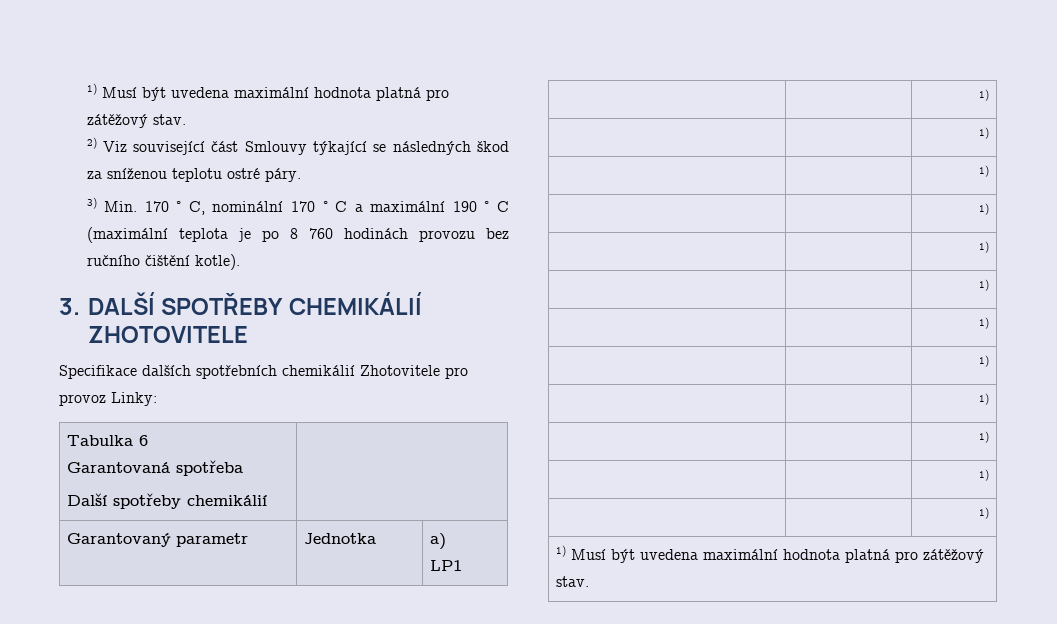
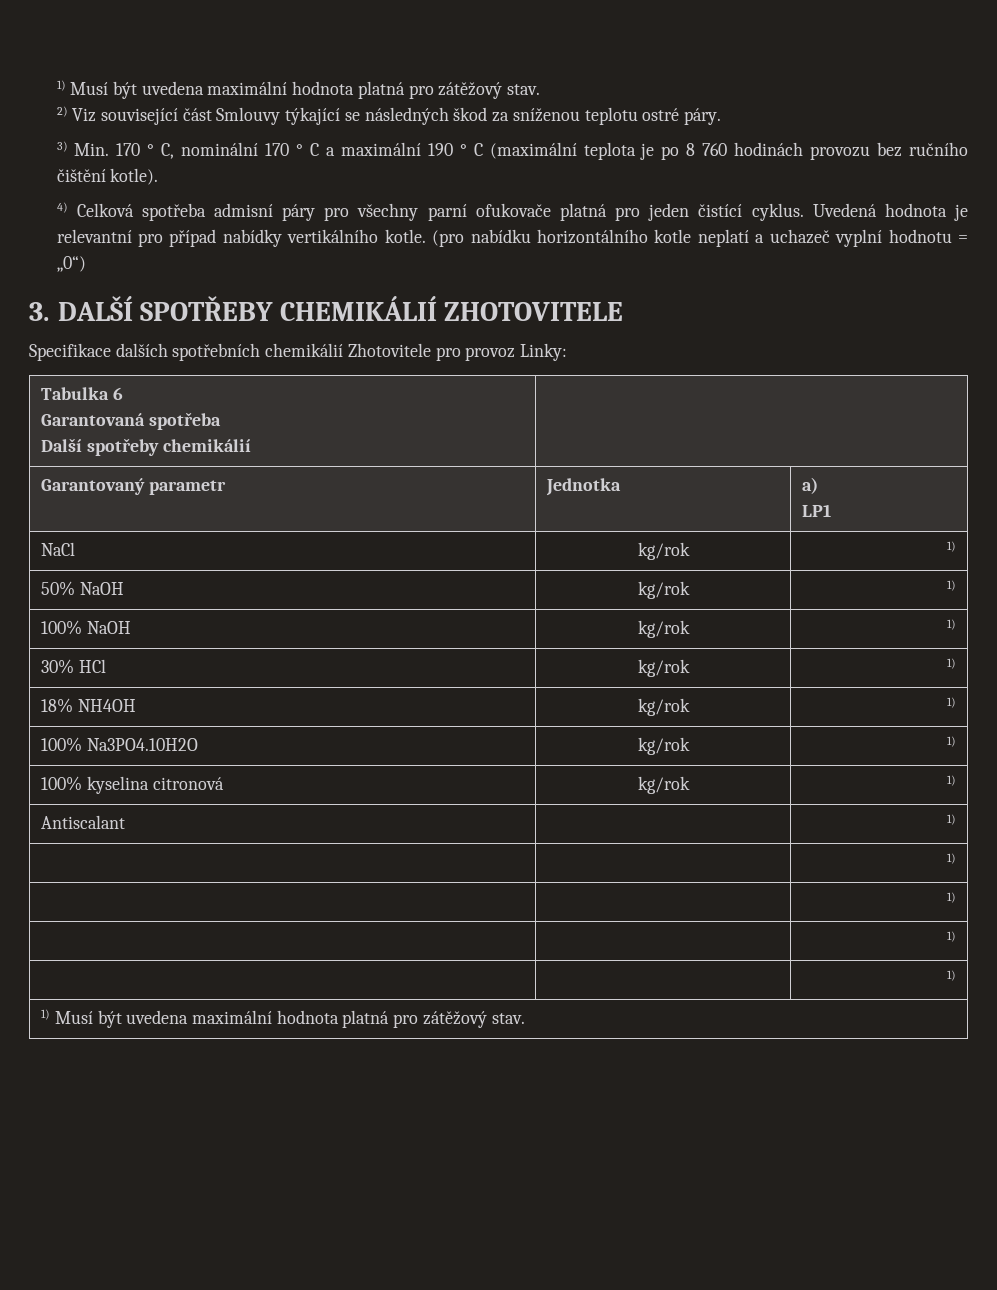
(240, 262) none -> [56,202,969,221] [56,229,969,247] [56,256,86,272] // 4) Celková spotřeba admisní páry pro všechny parní ofukovače platná pro jeden čistící cyklus. Uvedená hodnota je relevantní pro případ nabídky vertikálního kotle. (pro nabídku horizontálního kotle neplatí a uchazeč vyplní hodnotu = „0“)
[979,89,990,101] [979,127,990,139] [979,165,990,177] [979,203,990,215] [979,241,990,253] [979,279,990,291] [979,317,990,329] | | 1) // | | 1) // | | 1) // | | 1) // | | 1) // | | 1) // | | 1) // -> [41,542,76,556] [637,542,690,560] [946,541,956,552] [41,581,124,596] [637,581,690,599] [946,580,956,591] [41,620,131,635] [637,620,690,638] [946,619,956,630] [41,659,106,674] [637,659,690,677] [946,658,956,669] [41,698,136,713] [637,698,690,716] [946,697,956,708] [41,737,198,752] [637,737,690,755] [946,736,956,747] [41,776,224,794] [637,776,690,794] [946,775,956,786] [41,815,126,829] NaCl | kg/rok | 1) // 50% NaOH | kg/rok | 1) // 100% NaOH | kg/rok | 1) // 30% HCl | kg/rok | 1) // 18% NH4OH | kg/rok | 1) // 100% Na3PO4.10H2O | kg/rok | 1) // 100% kyselina citronová | kg/rok | 1) // Antiscalant

